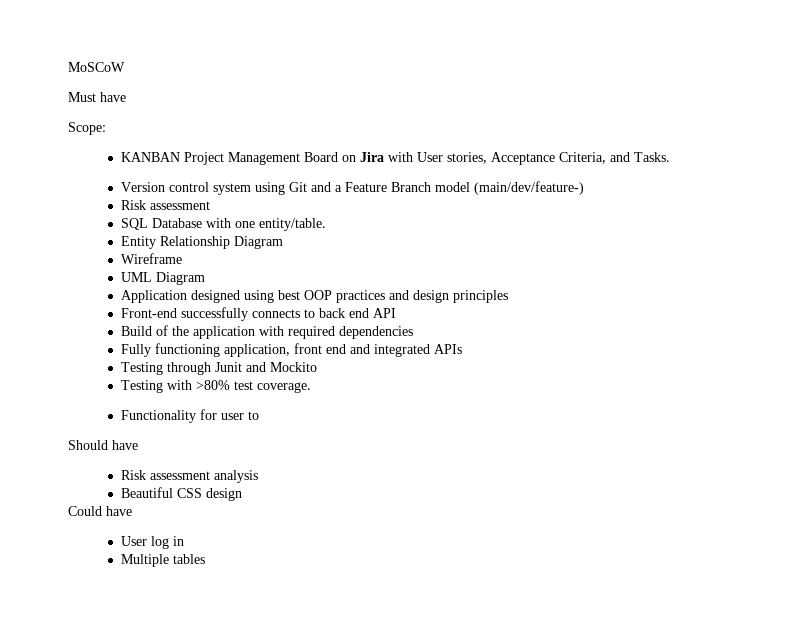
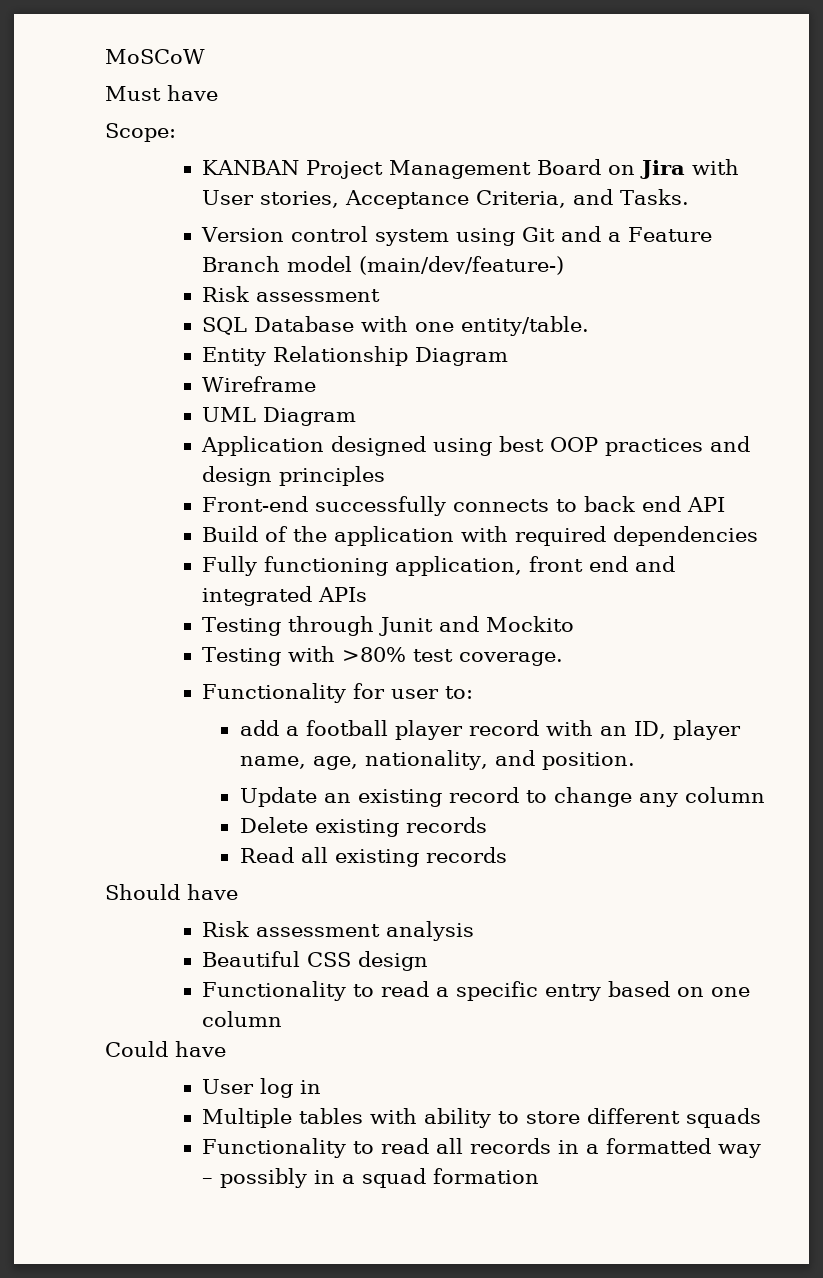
[247,411,259,420] to -> [445,686,474,699] [239,720,741,740] [239,750,635,770] [239,787,765,807] [239,817,487,837] [239,847,507,867] to: // add a football player record with an ID, player name, age, nationality, and position. // Update an existing record to change any column // Delete existing records // Read all existing records
(242, 494) none -> [202,981,751,1001] [202,1011,283,1027] // Functionality to read a specific entry based on one column
(205, 559) none -> [370,1108,762,1128] [202,1138,762,1158] [202,1168,540,1188] with ability to store different squads // Functionality to read all records in a formatted way – possibly in a squad formation

